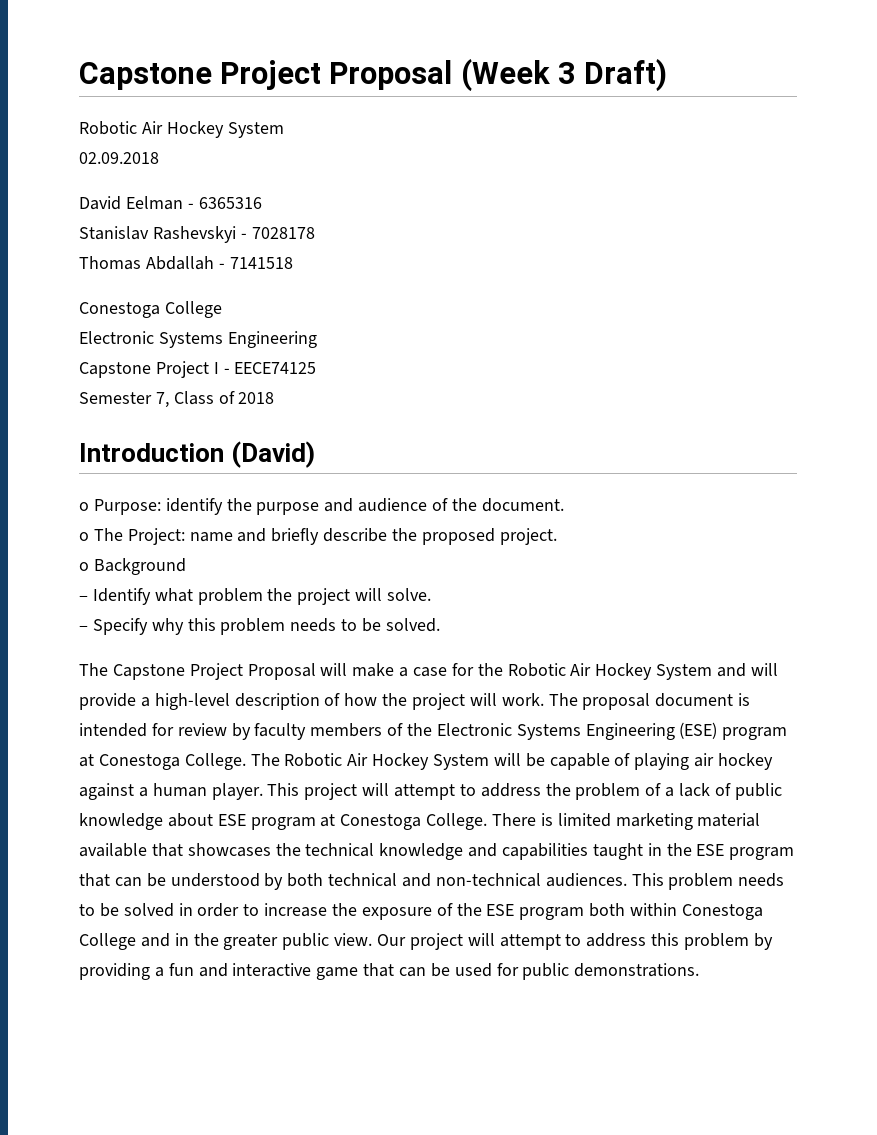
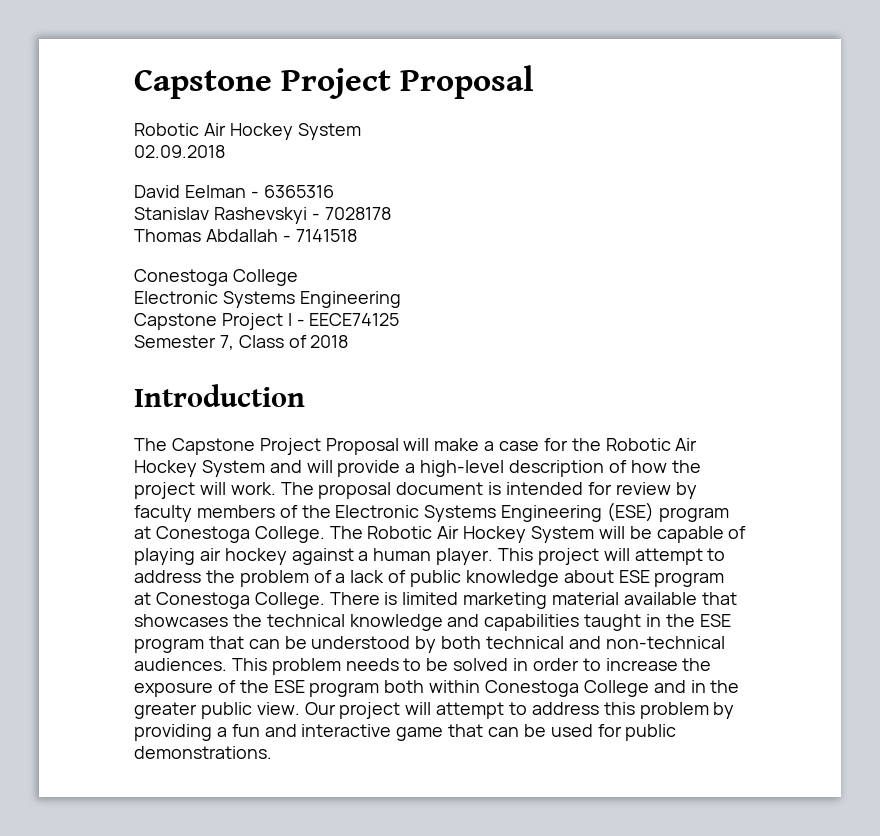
[79,59,668,92] Capstone Project Proposal (Week 3 Draft) -> [134,65,535,99] Capstone Project Proposal
[231,441,316,468] [79,498,564,515] [79,528,557,545] [79,558,186,575] [79,588,432,605] [79,618,440,635] (David) // o Purpose: identify the purpose and audience of the document. // o The Project: name and briefly describe the proposed project. // o Background // ‒ Identify what problem the project will solve. // ‒ Specify why this problem needs to be solved. -> (305, 395) none

